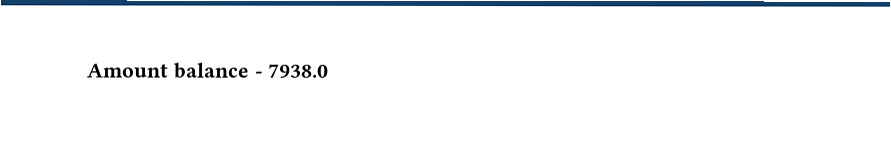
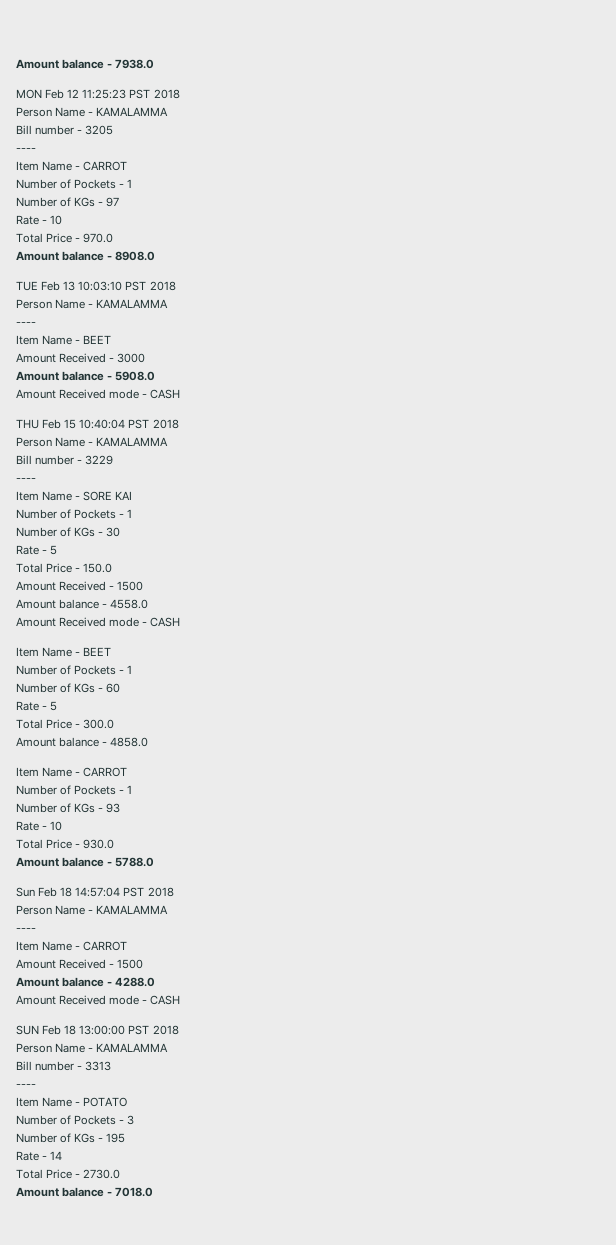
(330, 70) none -> [16,89,180,99] [16,107,169,117] [16,125,114,135] [16,148,36,152] [16,161,128,171] [16,179,133,189] [16,197,120,207] [16,215,63,225] [16,233,114,243] [16,251,156,261] [16,281,176,291] [16,299,169,309] [16,322,36,326] [16,335,112,345] [16,353,146,363] [16,371,156,381] [16,389,181,399] [16,419,179,429] [16,437,169,447] [16,455,114,465] [16,478,36,482] [16,491,133,501] [16,509,133,519] [16,527,121,537] [16,545,58,555] [16,563,113,573] [16,581,144,591] [16,599,149,609] [16,617,181,627] [16,647,112,657] [16,665,133,675] [16,683,121,693] [16,701,58,711] [16,719,115,729] [16,737,149,747] [16,767,128,777] [16,785,133,795] [16,803,121,813] [16,821,63,831] [16,839,115,849] [16,857,155,867] [16,887,174,897] [16,905,169,915] [16,928,36,932] [16,941,128,951] [16,959,144,969] [16,977,156,987] [16,995,181,1005] [16,1025,179,1035] [16,1043,169,1053] [16,1061,112,1071] [16,1084,36,1088] [16,1097,128,1107] [16,1115,135,1125] [16,1133,126,1143] [16,1151,63,1161] [16,1169,121,1179] [16,1187,154,1197] // MON Feb 12 11:25:23 PST 2018 // Person Name - KAMALAMMA // Bill number - 3205 // ---- // Item Name - CARROT // Number of Pockets - 1 // Number of KGs - 97 // Rate - 10 // Total Price - 970.0 // Amount balance - 8908.0 // TUE Feb 13 10:03:10 PST 2018 // Person Name - KAMALAMMA // ---- // Item Name - BEET // Amount Received - 3000 // Amount balance - 5908.0 // Amount Received mode - CASH // THU Feb 15 10:40:04 PST 2018 // Person Name - KAMALAMMA // Bill number - 3229 // ---- // Item Name - SORE KAI // Number of Pockets - 1 // Number of KGs - 30 // Rate - 5 // Total Price - 150.0 // Amount Received - 1500 // Amount balance - 4558.0 // Amount Received mode - CASH // Item Name - BEET // Number of Pockets - 1 // Number of KGs - 60 // Rate - 5 // Total Price - 300.0 // Amount balance - 4858.0 // Item Name - CARROT // Number of Pockets - 1 // Number of KGs - 93 // Rate - 10 // Total Price - 930.0 // Amount balance - 5788.0 // Sun Feb 18 14:57:04 PST 2018 // Person Name - KAMALAMMA // ---- // Item Name - CARROT // Amount Received - 1500 // Amount balance - 4288.0 // Amount Received mode - CASH // SUN Feb 18 13:00:00 PST 2018 // Person Name - KAMALAMMA // Bill number - 3313 // ---- // Item Name - POTATO // Number of Pockets - 3 // Number of KGs - 195 // Rate - 14 // Total Price - 2730.0 // Amount balance - 7018.0

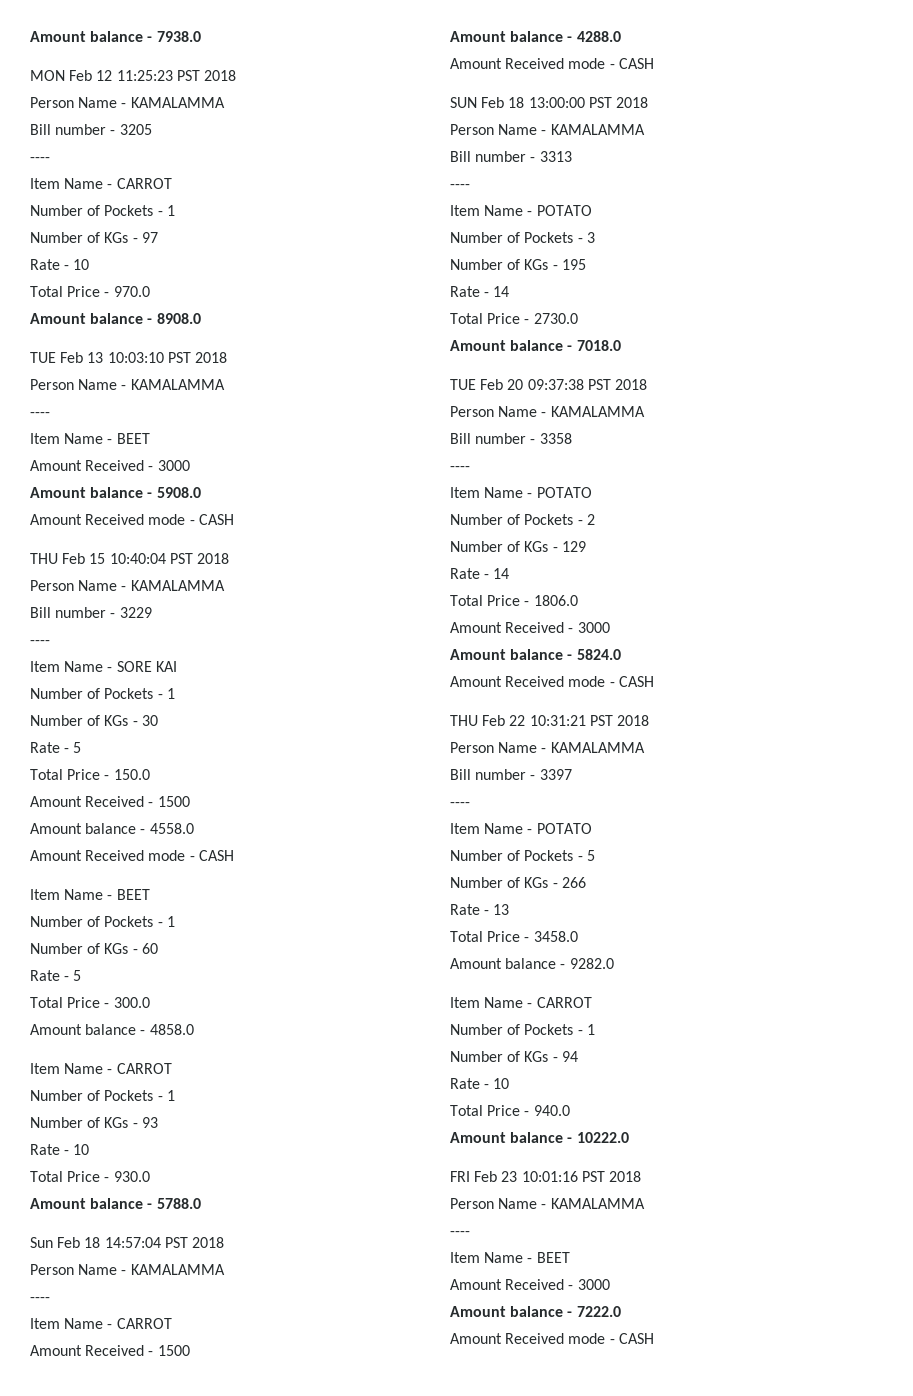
(154, 1192) none -> [450,379,647,390] [450,406,645,417] [450,433,572,444] [450,466,470,471] [450,487,592,498] [450,514,595,525] [450,541,586,552] [450,568,510,579] [450,595,578,606] [450,622,610,633] [450,649,621,660] [450,676,654,687] [450,715,649,726] [450,742,645,753] [450,769,572,780] [450,802,470,807] [450,823,592,834] [450,850,595,861] [450,877,586,888] [450,904,510,915] [450,931,578,942] [450,958,614,969] [450,997,592,1008] [450,1024,595,1035] [450,1051,578,1062] [450,1078,510,1089] [450,1105,570,1116] [450,1132,629,1143] [450,1171,641,1182] [450,1198,645,1209] [450,1231,470,1236] [450,1252,570,1263] [450,1279,610,1290] [450,1306,621,1317] [450,1333,654,1344] // TUE Feb 20 09:37:38 PST 2018 // Person Name - KAMALAMMA // Bill number - 3358 // ---- // Item Name - POTATO // Number of Pockets - 2 // Number of KGs - 129 // Rate - 14 // Total Price - 1806.0 // Amount Received - 3000 // Amount balance - 5824.0 // Amount Received mode - CASH // THU Feb 22 10:31:21 PST 2018 // Person Name - KAMALAMMA // Bill number - 3397 // ---- // Item Name - POTATO // Number of Pockets - 5 // Number of KGs - 266 // Rate - 13 // Total Price - 3458.0 // Amount balance - 9282.0 // Item Name - CARROT // Number of Pockets - 1 // Number of KGs - 94 // Rate - 10 // Total Price - 940.0 // Amount balance - 10222.0 // FRI Feb 23 10:01:16 PST 2018 // Person Name - KAMALAMMA // ---- // Item Name - BEET // Amount Received - 3000 // Amount balance - 7222.0 // Amount Received mode - CASH

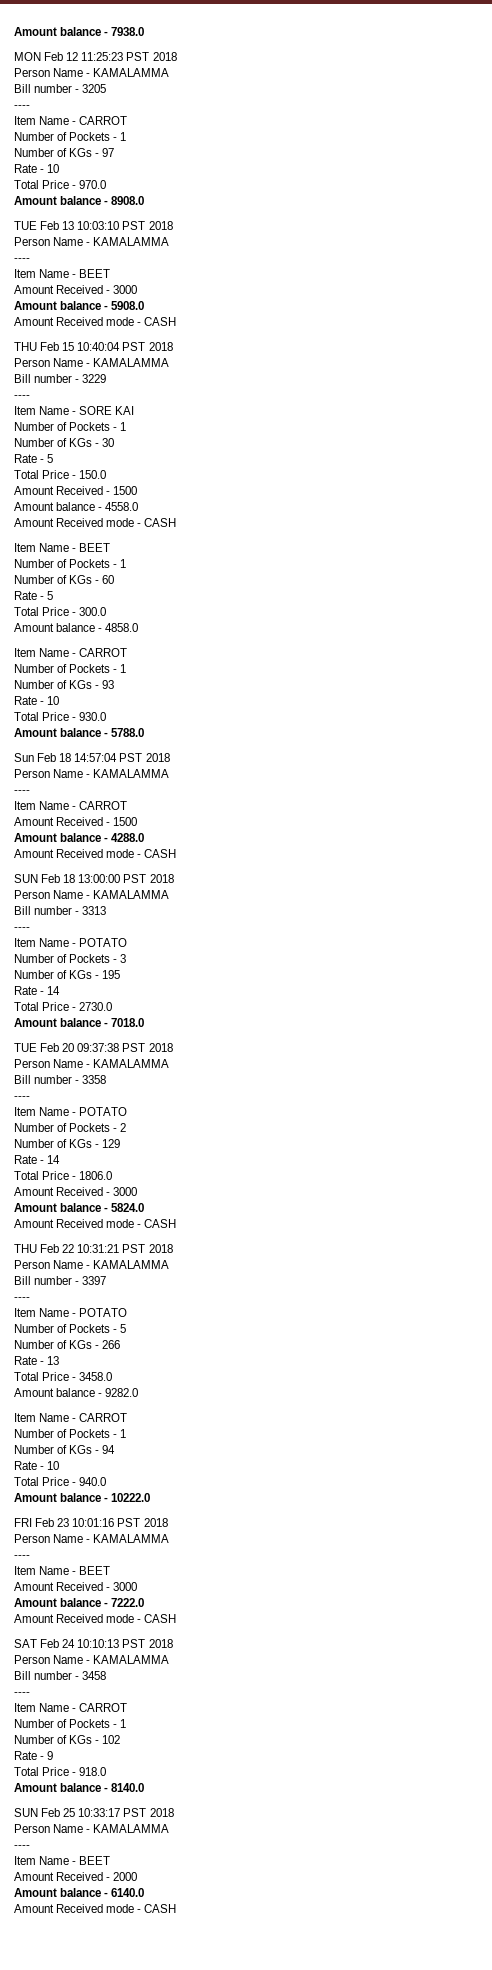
(654, 1338) none -> [14,1639,173,1648] [14,1655,170,1664] [14,1671,107,1680] [14,1692,30,1696] [14,1703,128,1712] [14,1719,127,1728] [14,1735,121,1744] [14,1751,54,1760] [14,1767,107,1776] [14,1783,145,1792] [14,1808,174,1817] [14,1824,170,1833] [14,1845,30,1849] [14,1856,111,1865] [14,1872,138,1881] [14,1888,145,1897] [14,1904,177,1913] // SAT Feb 24 10:10:13 PST 2018 // Person Name - KAMALAMMA // Bill number - 3458 // ---- // Item Name - CARROT // Number of Pockets - 1 // Number of KGs - 102 // Rate - 9 // Total Price - 918.0 // Amount balance - 8140.0 // SUN Feb 25 10:33:17 PST 2018 // Person Name - KAMALAMMA // ---- // Item Name - BEET // Amount Received - 2000 // Amount balance - 6140.0 // Amount Received mode - CASH

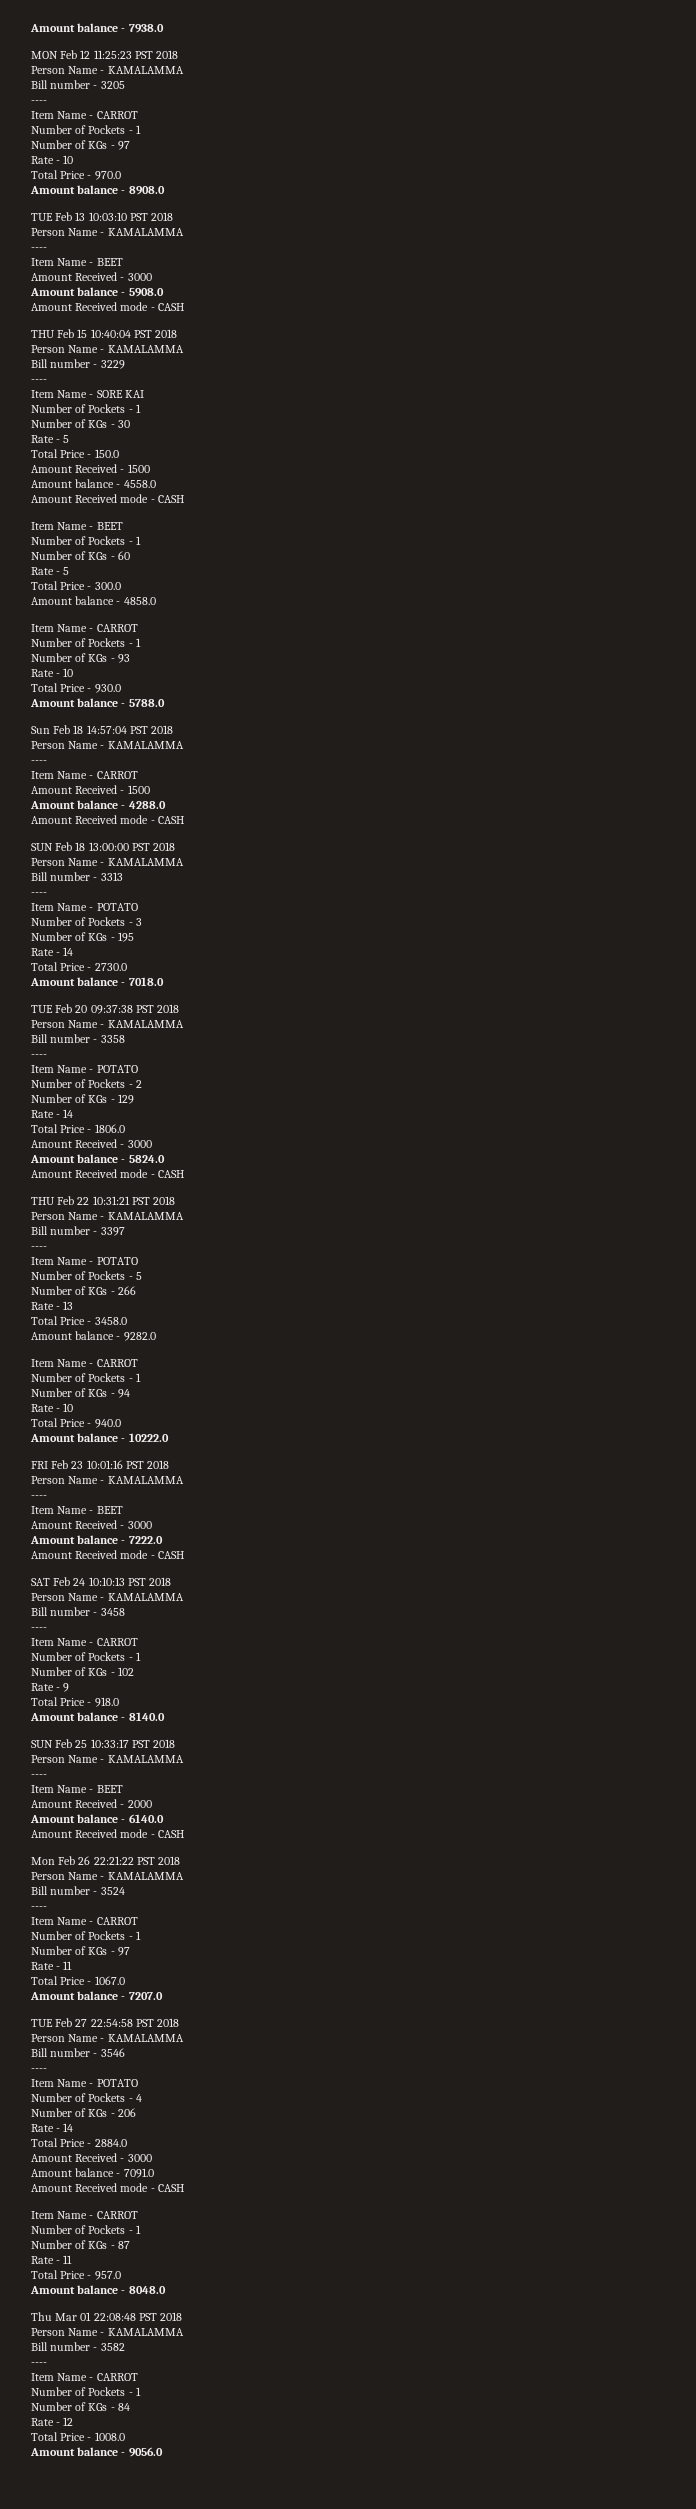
(177, 1908) none -> [31,1856,181,1865] [31,1872,184,1880] [31,1886,125,1895] [31,1906,47,1910] [31,1917,138,1925] [31,1931,141,1940] [31,1946,130,1956] [31,1961,73,1970] [31,1976,125,1985] [30,1991,163,2000] [31,2018,180,2027] [31,2034,184,2042] [31,2048,125,2057] [31,2068,47,2072] [31,2079,138,2087] [31,2093,142,2102] [31,2108,136,2117] [31,2123,74,2132] [31,2138,127,2147] [31,2153,152,2162] [31,2168,154,2178] [31,2183,184,2192] [31,2211,138,2219] [31,2225,141,2234] [31,2240,130,2249] [31,2255,73,2264] [31,2270,121,2280] [30,2285,166,2294] [31,2312,183,2321] [31,2328,184,2336] [31,2342,125,2351] [31,2362,47,2366] [31,2373,138,2381] [31,2387,141,2396] [31,2402,130,2411] [31,2417,74,2426] [31,2432,125,2441] [30,2447,163,2457] // Mon Feb 26 22:21:22 PST 2018 // Person Name - KAMALAMMA // Bill number - 3524 // ---- // Item Name - CARROT // Number of Pockets - 1 // Number of KGs - 97 // Rate - 11 // Total Price - 1067.0 // Amount balance - 7207.0 // TUE Feb 27 22:54:58 PST 2018 // Person Name - KAMALAMMA // Bill number - 3546 // ---- // Item Name - POTATO // Number of Pockets - 4 // Number of KGs - 206 // Rate - 14 // Total Price - 2884.0 // Amount Received - 3000 // Amount balance - 7091.0 // Amount Received mode - CASH // Item Name - CARROT // Number of Pockets - 1 // Number of KGs - 87 // Rate - 11 // Total Price - 957.0 // Amount balance - 8048.0 // Thu Mar 01 22:08:48 PST 2018 // Person Name - KAMALAMMA // Bill number - 3582 // ---- // Item Name - CARROT // Number of Pockets - 1 // Number of KGs - 84 // Rate - 12 // Total Price - 1008.0 // Amount balance - 9056.0

